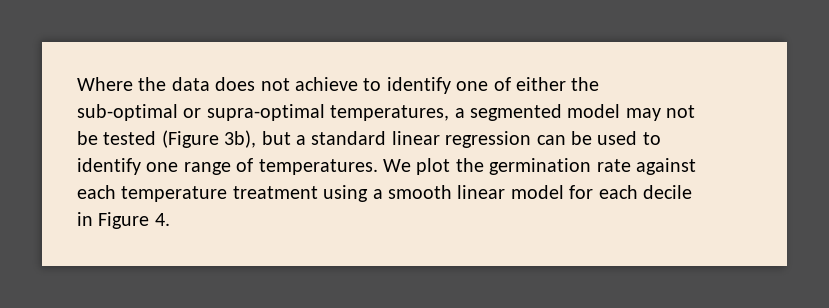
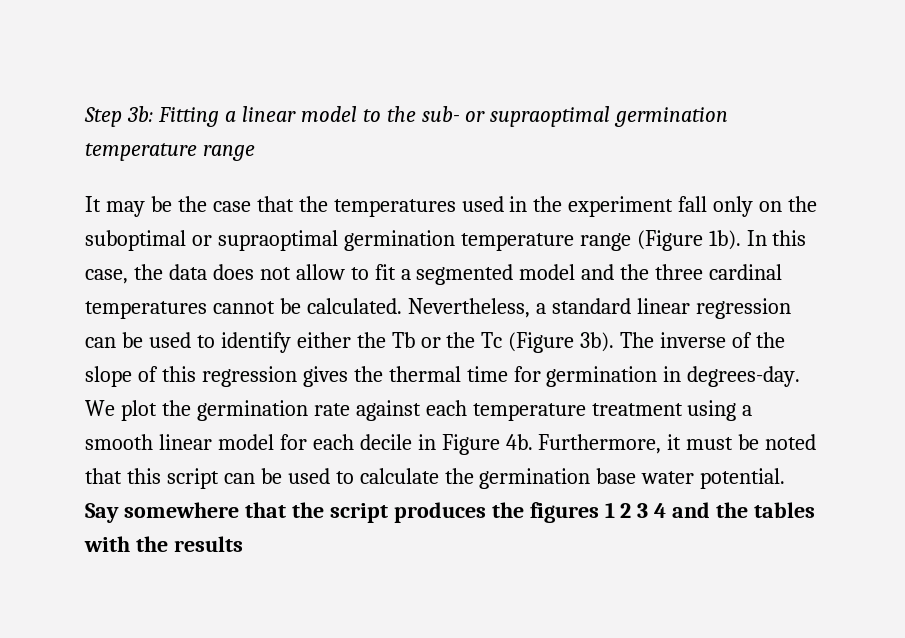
[77,77,600,94] [77,104,696,121] [77,130,291,148] Where the data does not achieve to identify one of either the sub-optimal or supra-optimal temperatures, a segmented model may not be tested (Figure 3b), but -> [84,106,729,127] [85,143,255,161] [85,196,818,217] [85,230,807,251] [85,264,783,285] [85,298,530,319] Step 3b: Fitting a linear model to the sub- or supraoptimal germination temperature range // It may be the case that the temperatures used in the experiment fall only on the suboptimal or supraoptimal germination temperature range (Figure 1b). In this case, the data does not allow to fit a segmented model and the three cardinal temperatures cannot be calculated. Nevertheless,
[146,158,378,175] one range of temperatures. -> [296,332,786,353] [85,366,801,387] either the Tb or the Tc (Figure 3b). The inverse of the slope of this regression gives the thermal time for germination in degrees-day.
[154,213,170,226] 4. -> [505,434,817,454] [85,468,786,489] [85,502,816,523] [84,536,243,552] 4b. Furthermore, it must be noted that this script can be used to calculate the germination base water potential. Say somewhere that the script produces the figures 1 2 3 4 and the tables with the results

